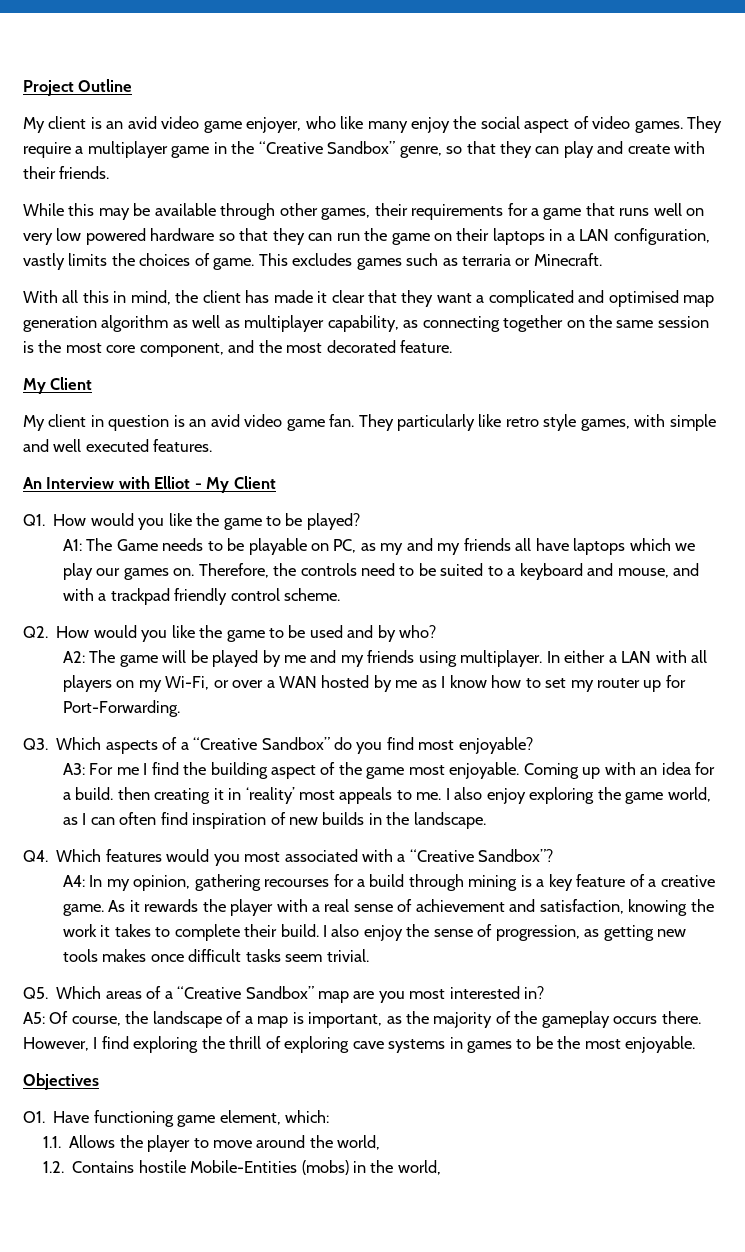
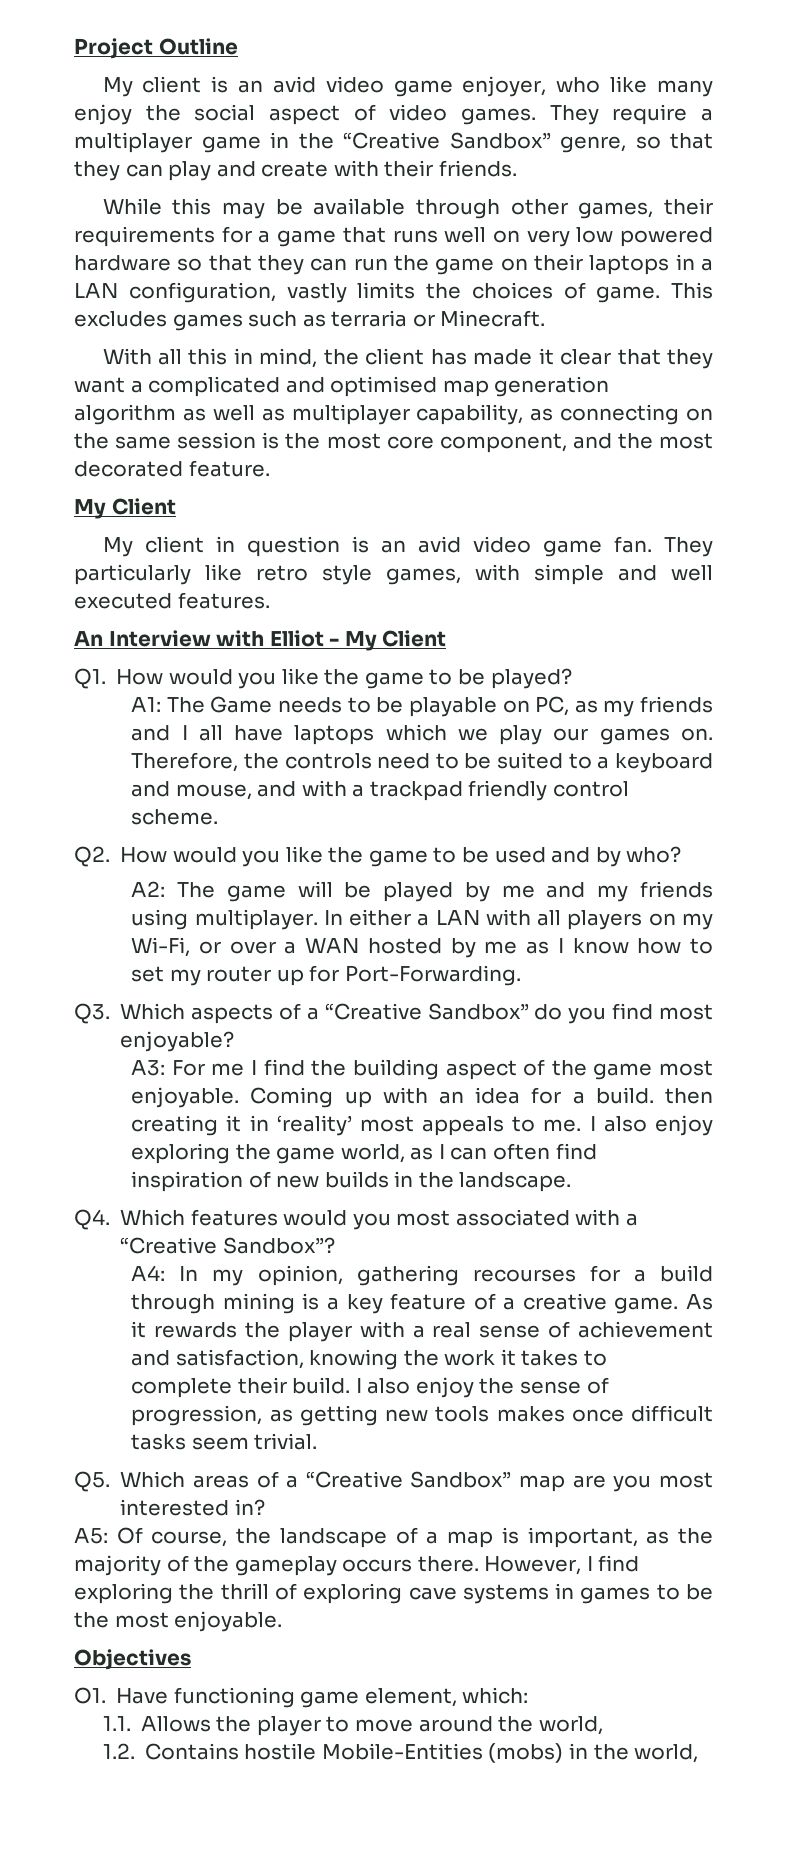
[503,315,564,332] together -> (680, 414) none
[406,538,511,555] and my friends -> [640,696,714,713] [131,725,188,741] friends and I

